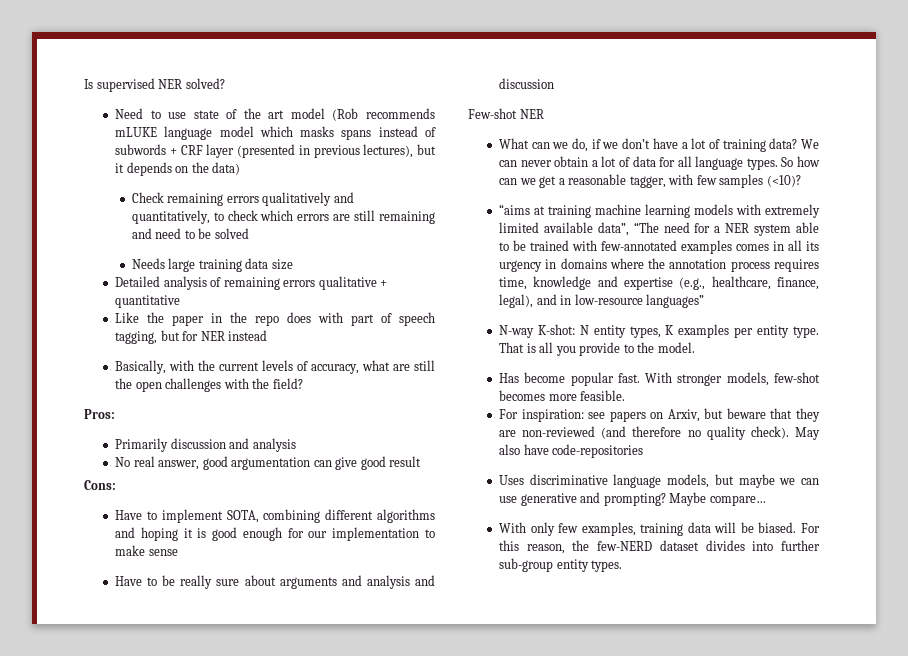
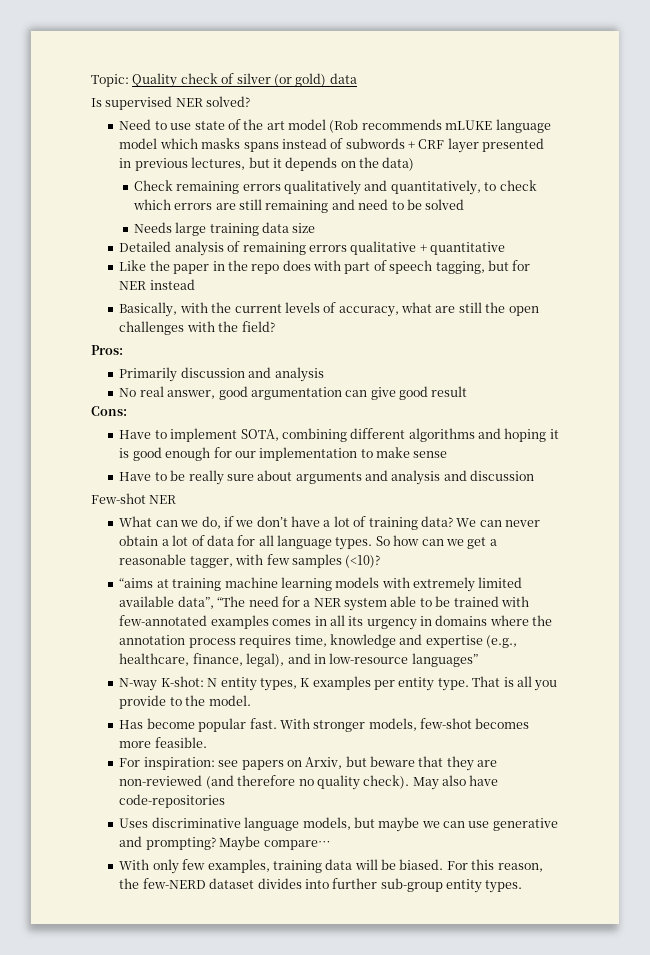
(84, 84) none -> [91,73,357,88] Topic: Quality check of silver (or gold) data //
[236,144,295,158] (presented -> [482,138,545,152] presented
[363,144,414,158] lectures), -> [191,157,246,170] lectures,

